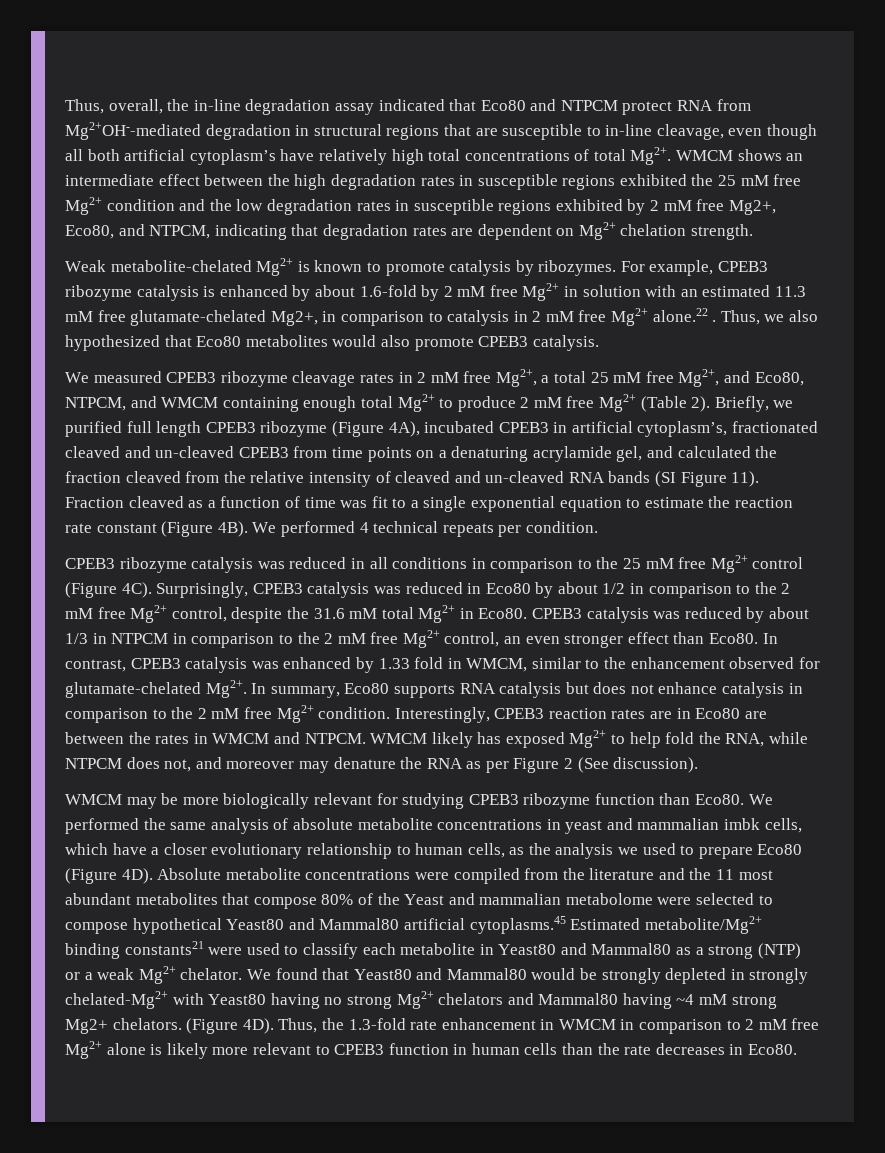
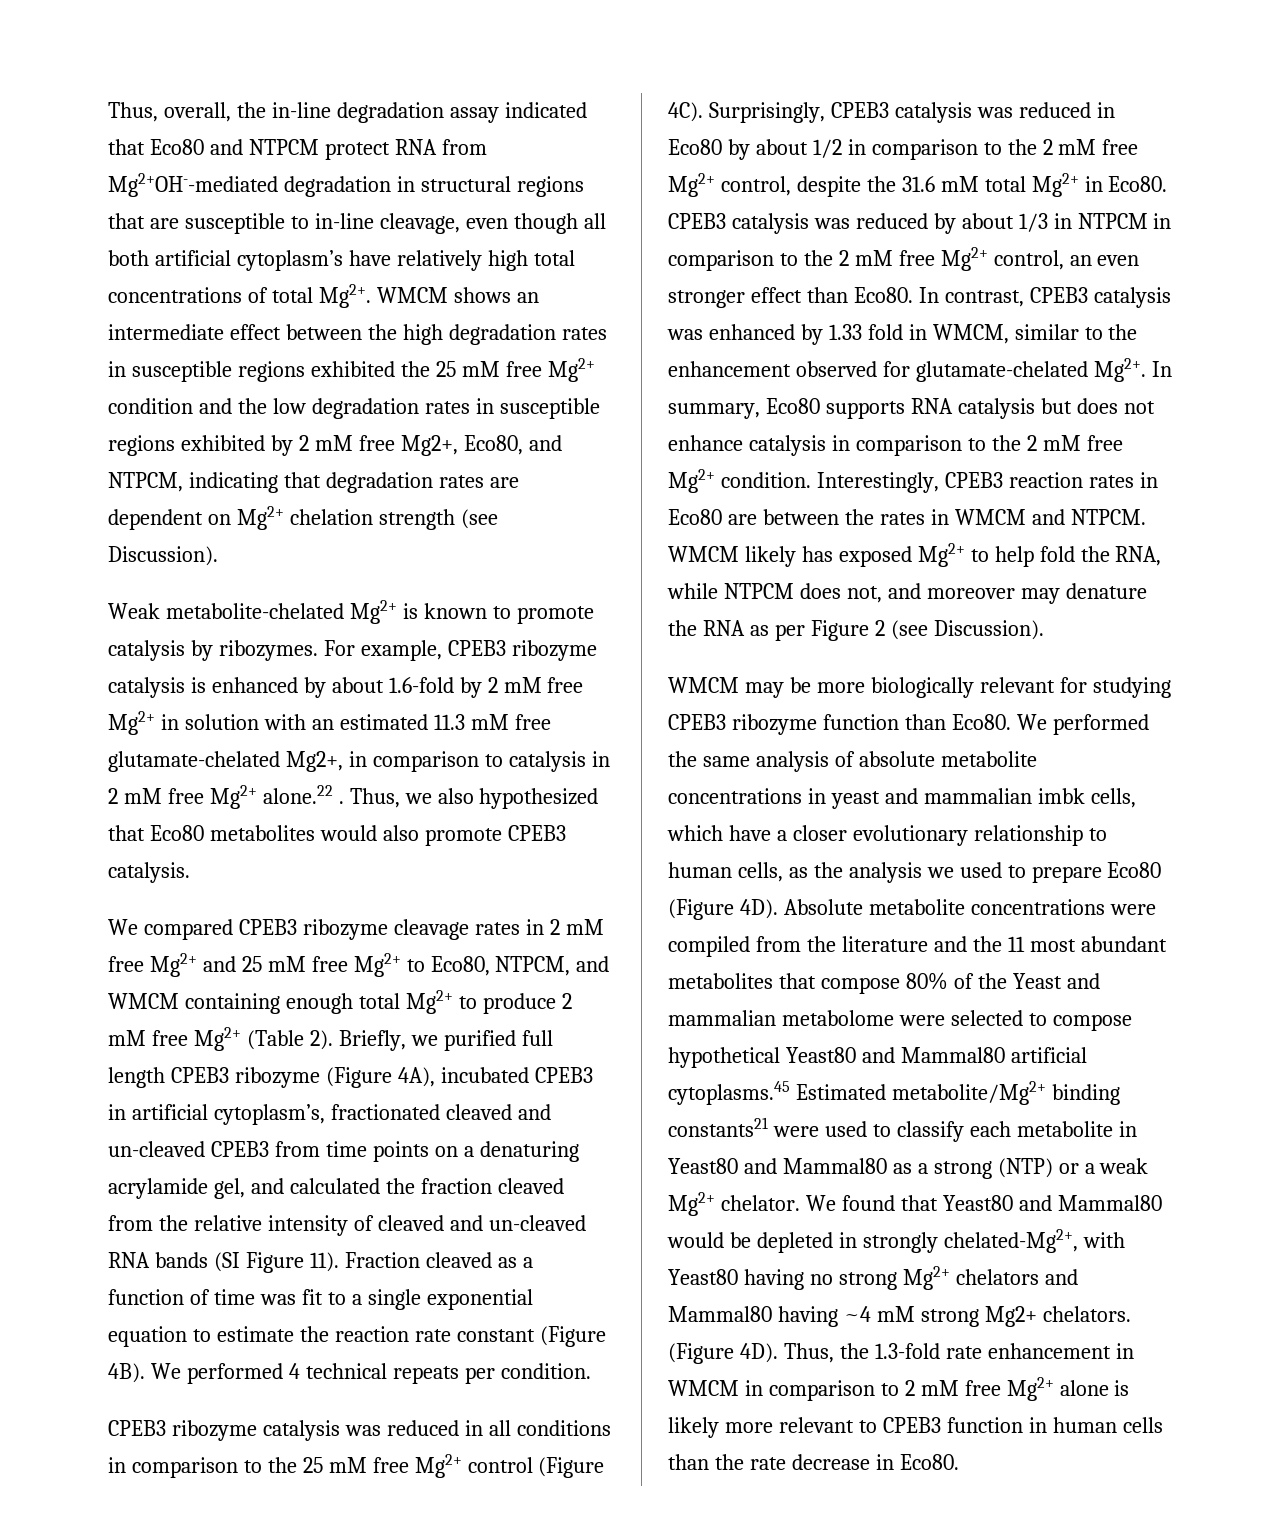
[691,224,754,240] strength. -> [378,509,498,530] [108,546,218,566] strength (see Discussion).
[93,371,162,383] measured -> [143,919,233,940] compared
[495,369,751,387] Mg2+, a total 25 mM free Mg2+, and -> [149,953,425,977] Mg2+ and 25 mM free Mg2+ to
[650,711,673,719] are -> (1134, 481) none
[577,757,699,773] (See discussion). -> [890,620,1044,640] (see Discussion).
[601,968,661,984] strongly -> (751, 1240) none
[65,991,168,1009] chelated-Mg2+ -> [943,1229,1078,1253] chelated-Mg2+,
[655,1043,725,1055] decreases -> [791,1454,870,1470] decrease

